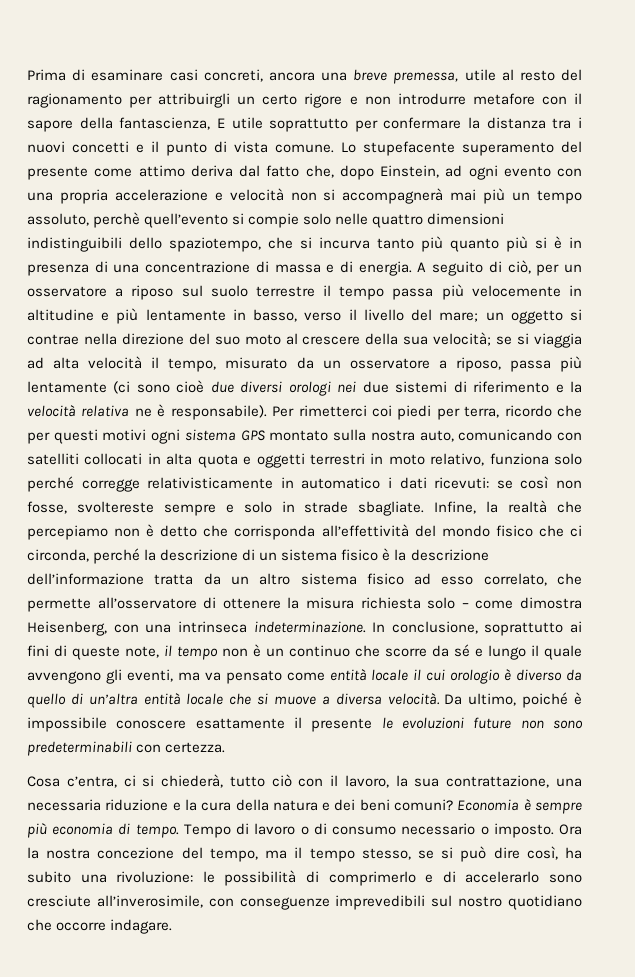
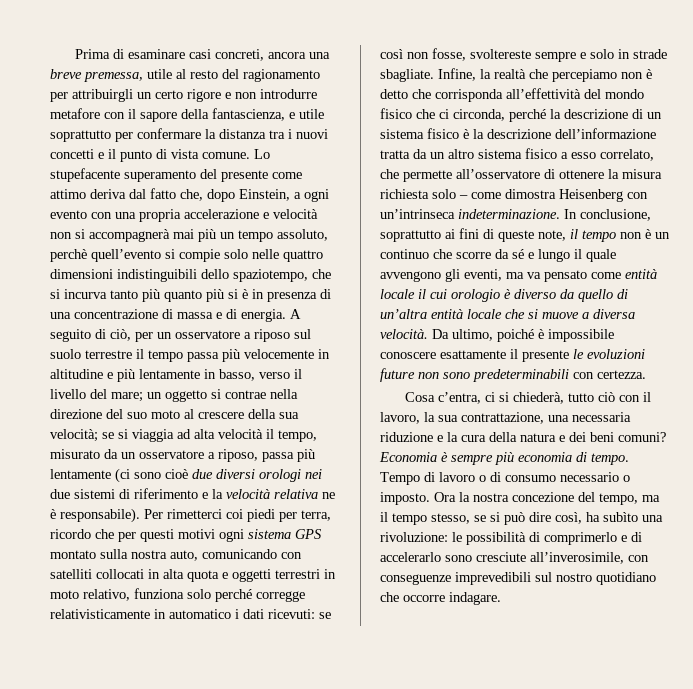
[216,118,225,128] E -> [289,112,295,119] e
[445,165,463,177] ad -> [294,192,301,199] a
[414,573,432,585] ad -> [561,152,568,159] a
[27,621,247,636] Heisenberg, con una intrinseca -> [559,189,648,202] [380,209,455,219] Heisenberg con un’intrinseca
[27,871,71,883] subito -> [603,512,638,522] subìto

